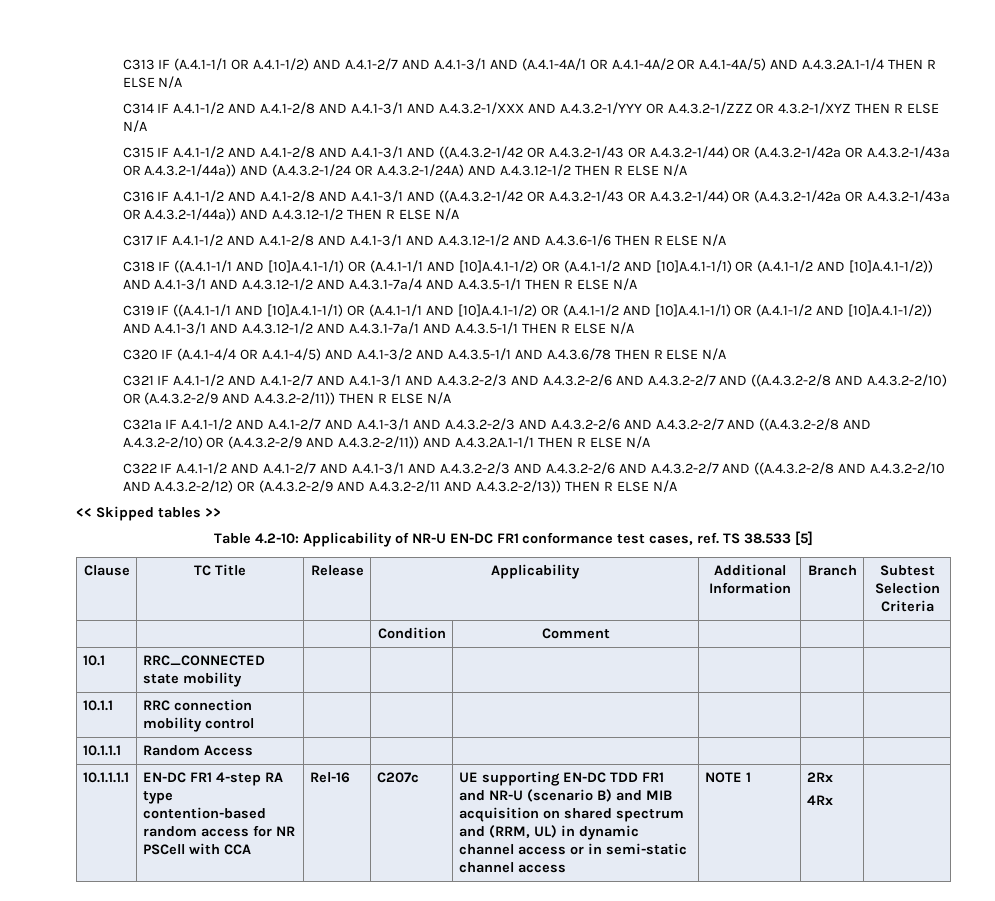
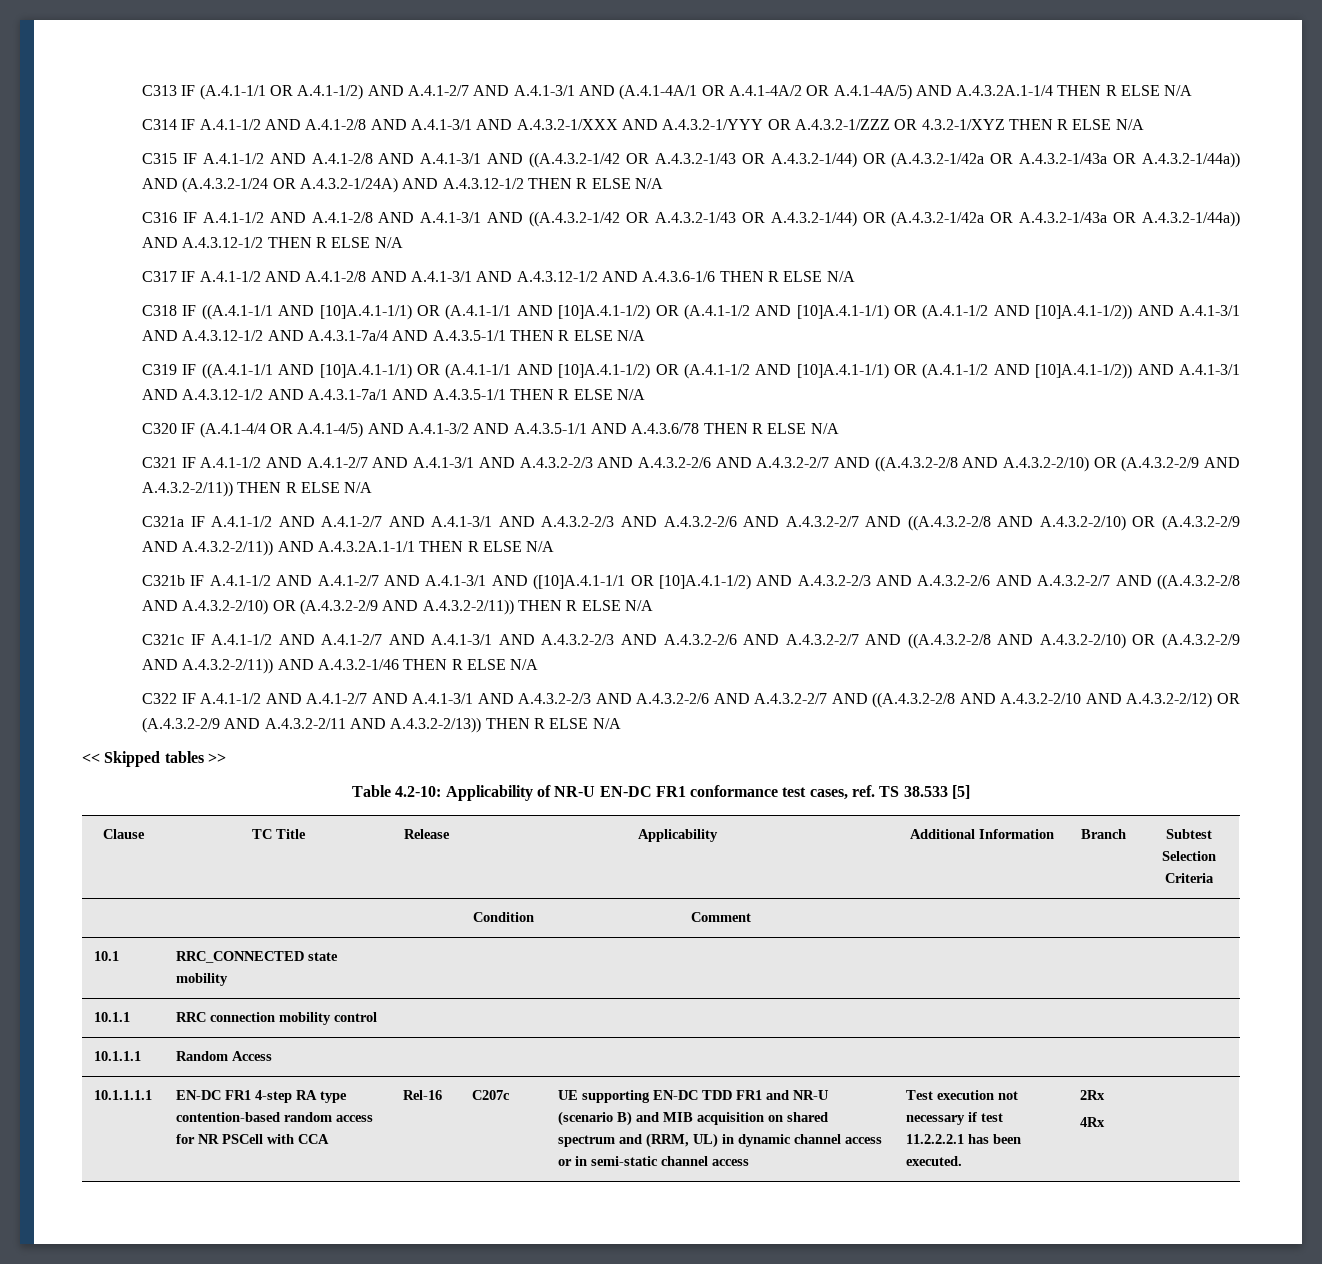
(650, 442) none -> [142,574,1240,590] [142,599,653,615] [142,633,1240,649] [142,658,539,674] // C321b IF A.4.1-1/2 AND A.4.1-2/7 AND A.4.1-3/1 AND ([10]A.4.1-1/1 OR [10]A.4.1-1/2) AND A.4.3.2-2/3 AND A.4.3.2-2/6 AND A.4.3.2-2/7 AND ((A.4.3.2-2/8 AND A.4.3.2-2/10) OR (A.4.3.2-2/9 AND A.4.3.2-2/11)) THEN R ELSE N/A // C321c IF A.4.1-1/2 AND A.4.1-2/7 AND A.4.1-3/1 AND A.4.3.2-2/3 AND A.4.3.2-2/6 AND A.4.3.2-2/7 AND ((A.4.3.2-2/8 AND A.4.3.2-2/10) OR (A.4.3.2-2/9 AND A.4.3.2-2/11)) AND A.4.3.2-1/46 THEN R ELSE N/A
[704,772,751,783] NOTE 1 -> [905,1090,1018,1100] [905,1112,1003,1125] [905,1134,1021,1144] [905,1156,962,1166] Test execution not necessary if test 11.2.2.2.1 has been executed.

